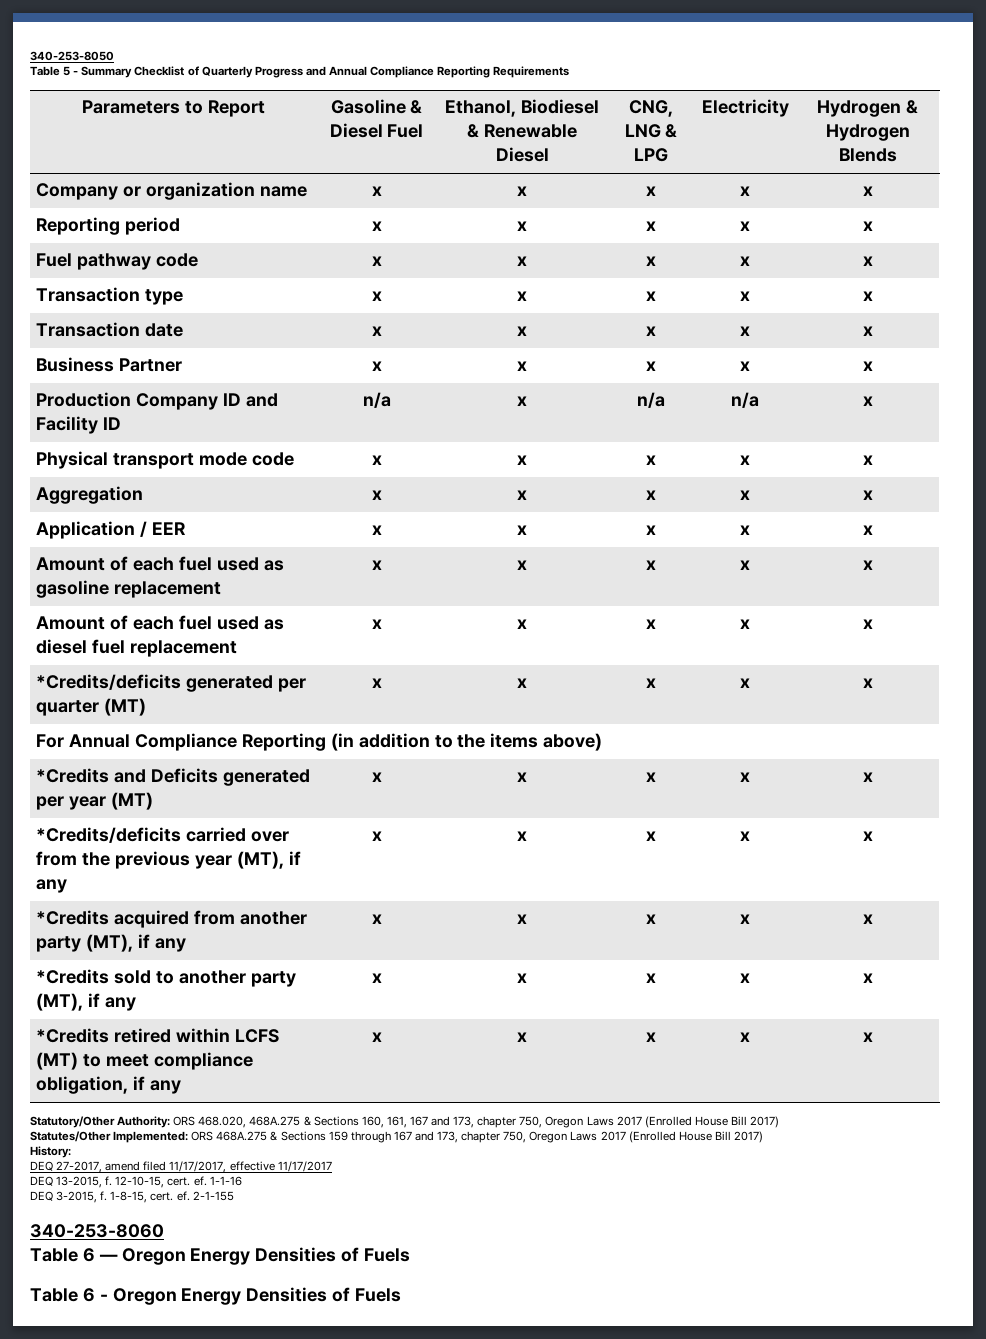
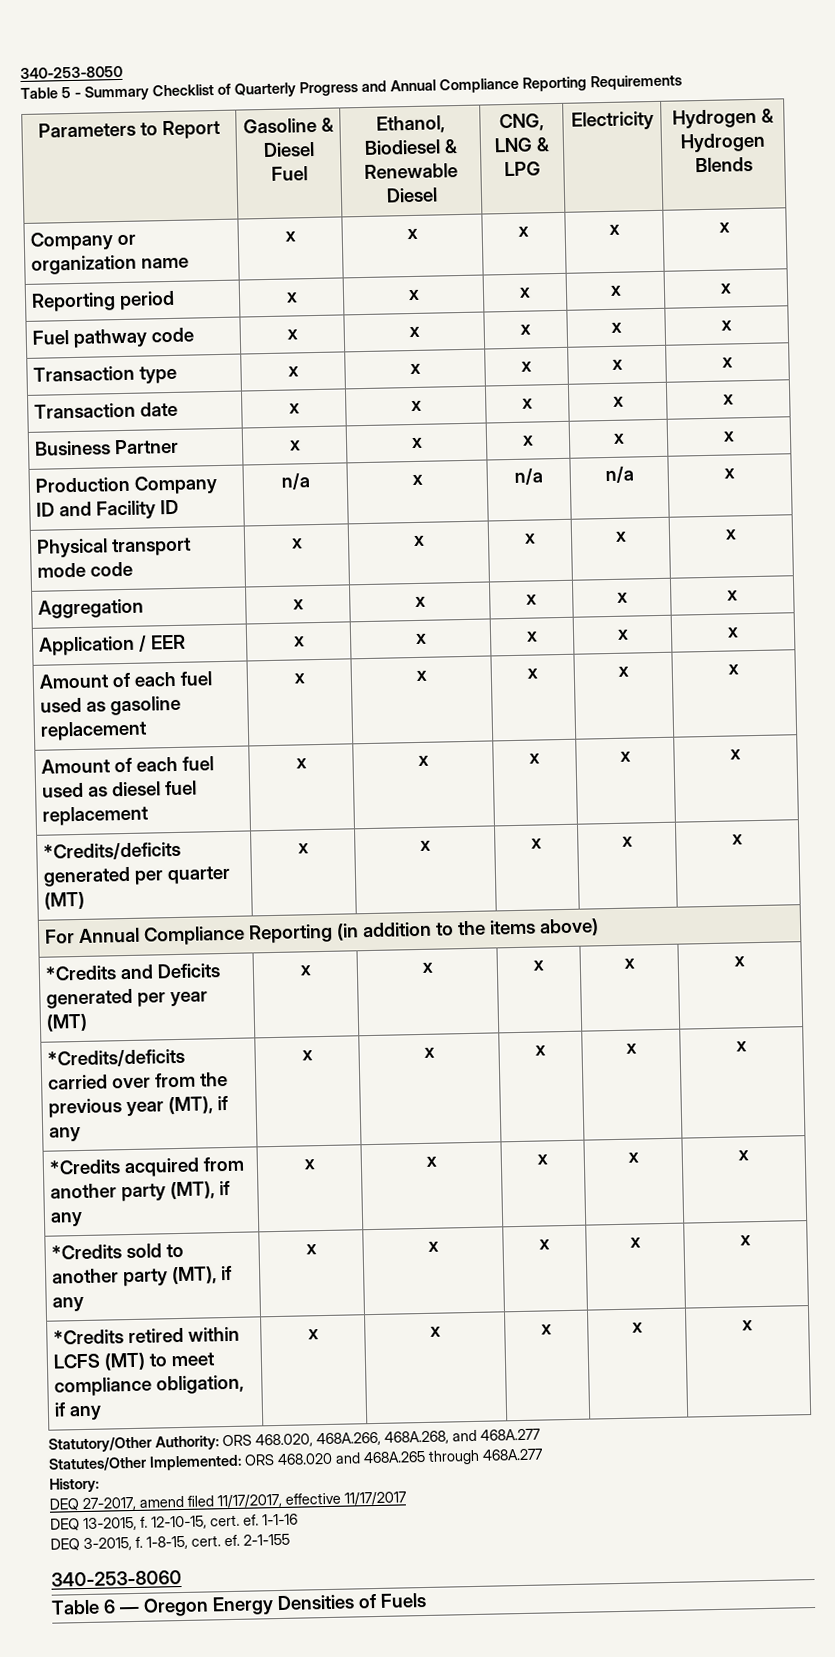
[249,1116,780,1128] [30,1131,763,1143] 468A.275 & Sections 160, 161, 167 and 173, chapter 750, Oregon Laws 2017 (Enrolled House Bill 2017) // Statutes/Other Implemented: ORS 468A.275 & Sections 159 through 167 and 173, chapter 750, Oregon Laws 2017 (Enrolled House Bill 2017) -> [316,1428,541,1447] [48,1448,544,1472] 468A.266, 468A.268, and 468A.277 // Statutes/Other Implemented: ORS 468.020 and 468A.265 through 468A.277
[30,1287,402,1305] // Table 6 - Oregon Energy Densities of Fuels -> (427, 1600) none

